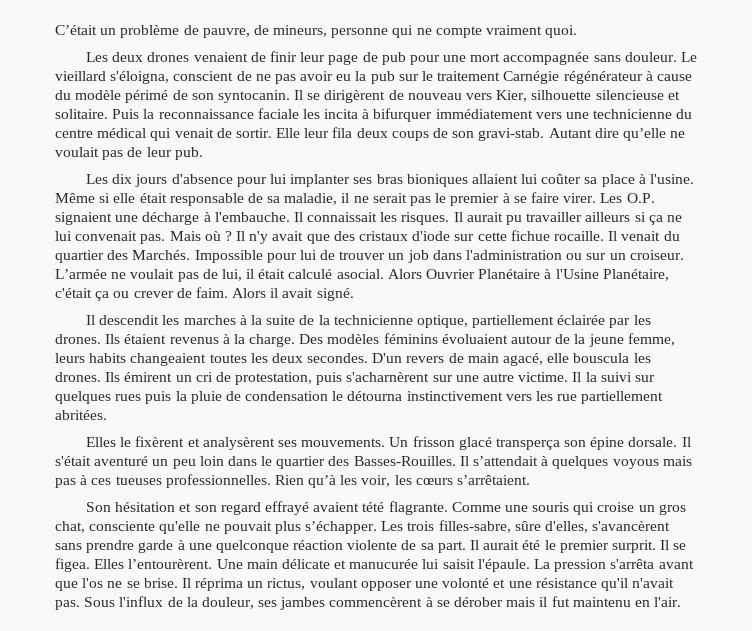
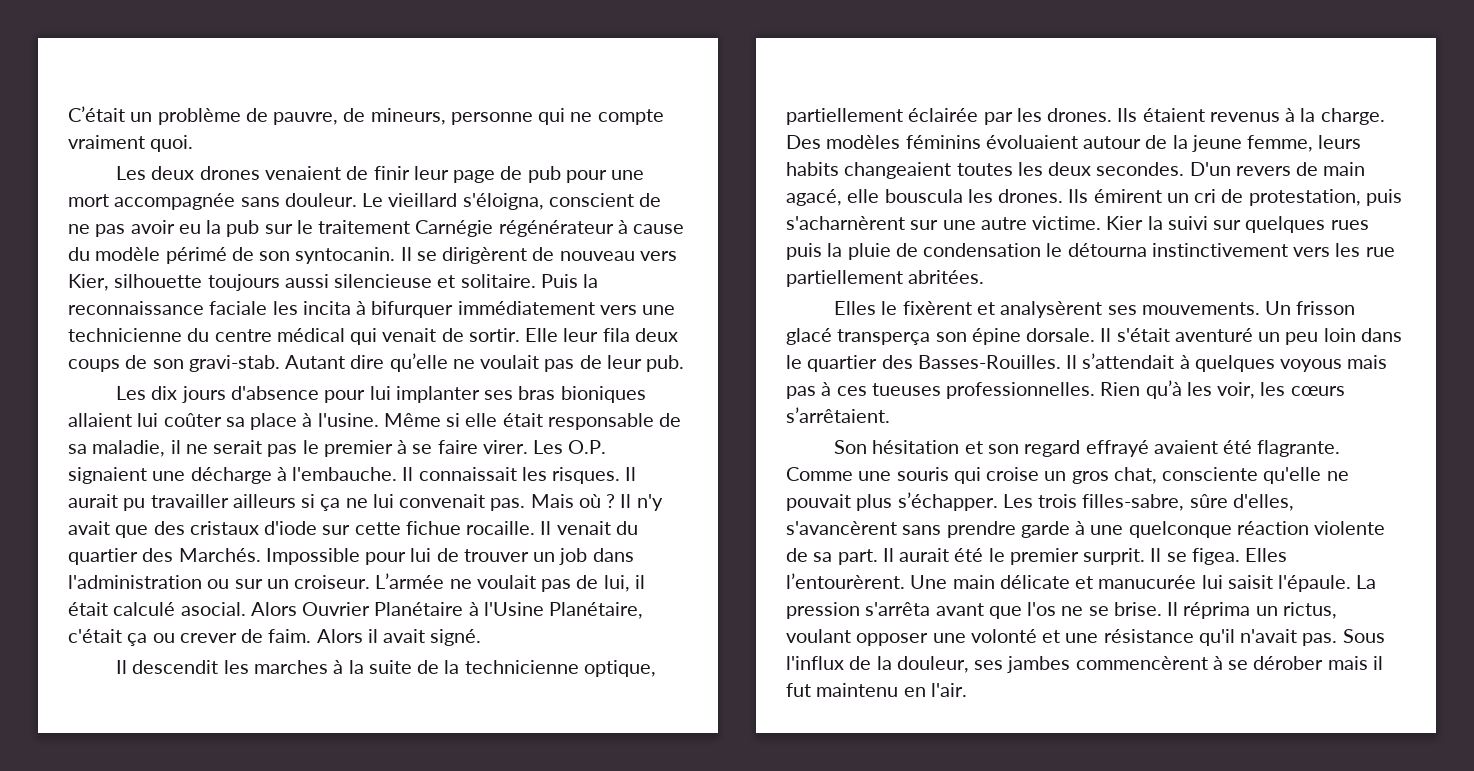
(592, 95) none -> [207,274,329,291] toujours aussi
[572,372,582,382] Il -> [1106,216,1144,230] Kier
[362,502,385,512] tété -> [1223,440,1253,454] été

